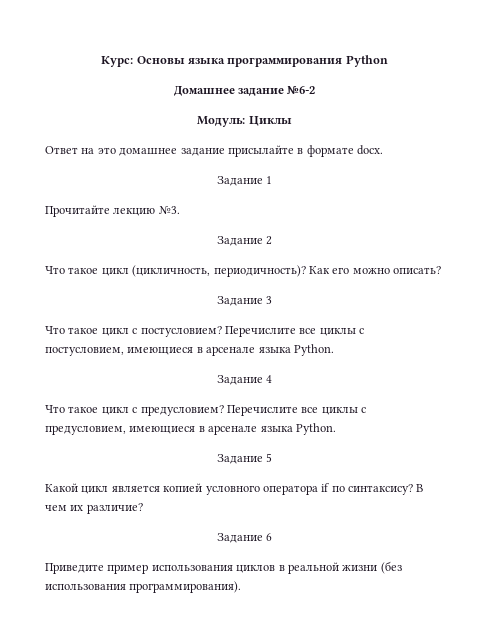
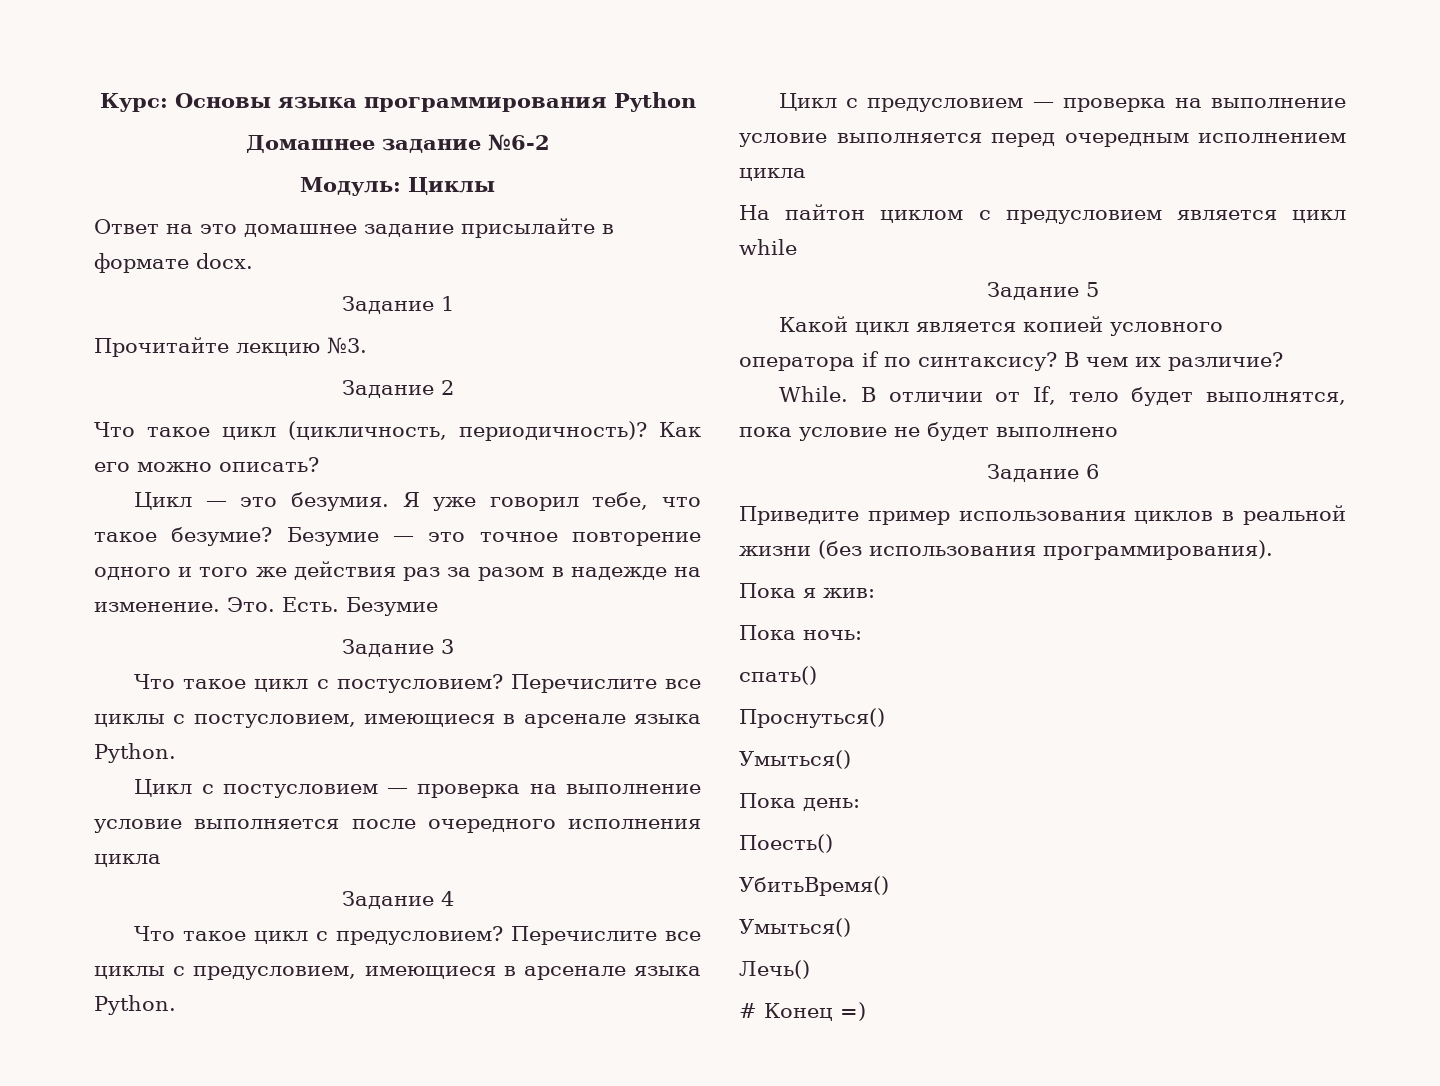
(441, 270) none -> [134,492,702,511] [94,527,701,546] [94,561,701,581] [94,597,438,616] // Цикл — это безумия. Я уже говорил тебе, что такое безумие? Безумие — это точное повторение одного и того же действия раз за разом в надежде на изменение. Это. Есть. Безумие
(334, 350) none -> [134,779,701,798] [94,819,701,833] [94,854,161,867] // Цикл с постусловием — проверка на выполнение условие выполняется после очередного исполнения цикла
(336, 429) none -> [779,93,1346,112] [739,133,1346,147] [739,168,806,181] [739,204,1346,224] [739,239,797,255] // Цикл с предусловием — проверка на выполнение условие выполняется перед очередным исполнением цикла // На пайтон циклом с предусловием является цикл while
(143, 508) none -> [779,386,1346,406] [739,422,1118,441] // While. В отличии от If, тело будет выполнятся, пока условие не будет выполнено
(242, 587) none -> [739,583,875,598] [739,625,862,640] [739,666,817,685] [739,708,885,728] [739,750,851,769] [739,793,860,811] [739,834,833,853] [739,876,889,896] [739,918,851,937] [739,960,810,979] [739,1002,866,1021] // Пока я жив: // Пока ночь: // спать() // Проснуться() // Умыться() // Пока день: // Поесть() // УбитьВремя() // Умыться() // Лечь() // # Конец =)

